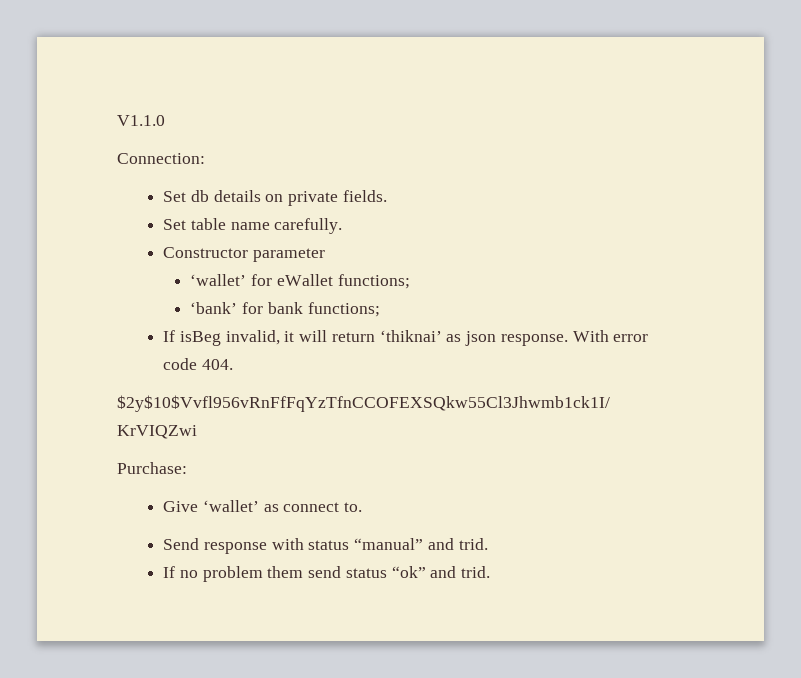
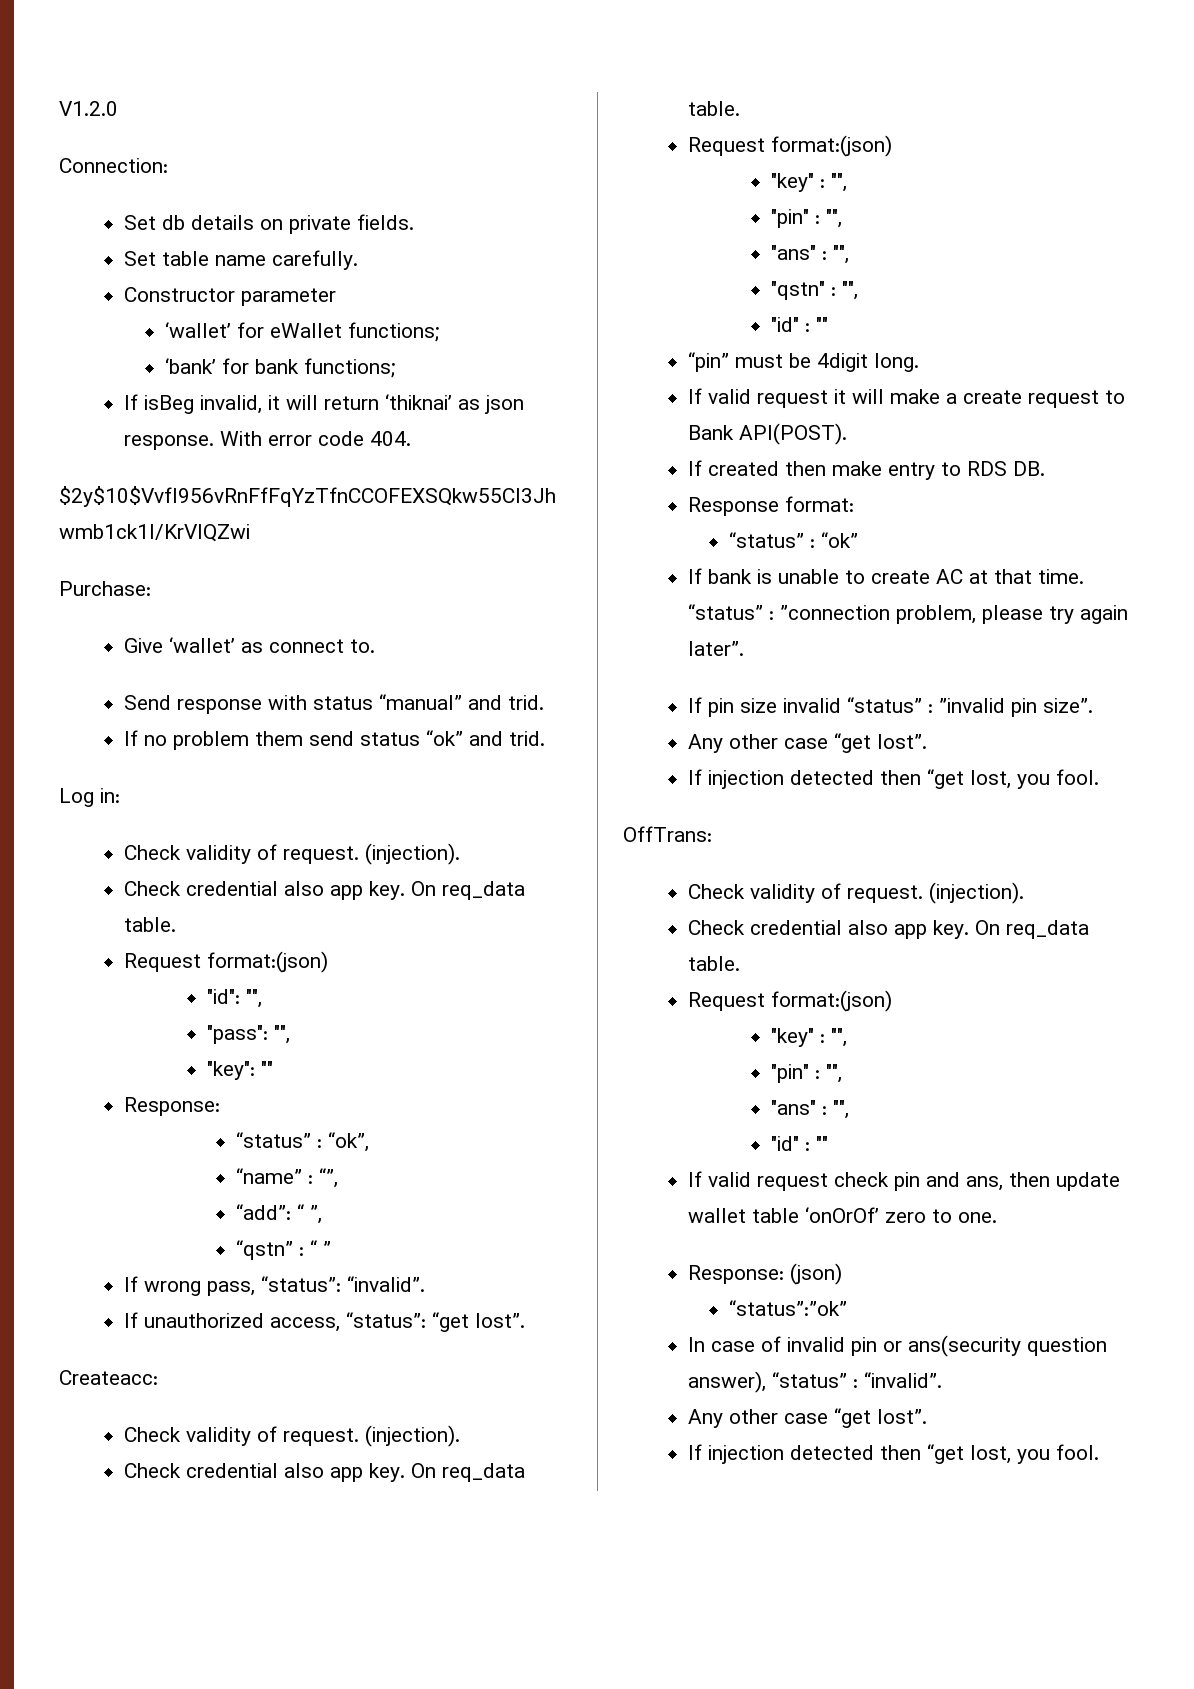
[117,115,165,126] V1.1.0 -> [59,101,118,116] V1.2.0
(491, 572) none -> [59,788,120,807] [123,843,460,865] [123,881,525,900] [123,917,176,932] [123,951,328,973] [206,989,262,1008] [206,1025,290,1044] [206,1061,273,1080] [123,1097,220,1116] [235,1132,369,1152] [235,1168,338,1188] [235,1204,322,1224] [235,1240,331,1260] [123,1276,425,1296] [123,1312,525,1332] [59,1370,158,1385] [123,1425,460,1447] [123,1463,525,1482] [687,101,740,116] [687,135,892,157] [770,173,847,192] [770,209,842,228] [770,245,849,264] [770,281,858,300] [770,317,828,332] [687,352,919,372] [687,388,1125,408] [687,423,847,445] [687,460,1045,480] [687,496,854,516] [729,532,859,548] [687,568,1084,584] [687,604,1128,624] [687,641,744,656] [687,697,1093,717] [687,733,927,753] [687,769,1099,789] [623,826,712,842] [687,882,1024,904] [687,920,1089,939] [687,956,740,971] [687,990,892,1012] [770,1028,847,1047] [770,1064,842,1083] [770,1100,849,1119] [770,1136,828,1151] [687,1171,1120,1191] [687,1207,997,1223] [687,1263,842,1285] [729,1300,848,1316] [687,1335,1107,1357] [687,1371,942,1393] [687,1408,927,1428] [687,1444,1099,1464] // Log in: // Check validity of request. (injection). // Check credential also app key. On req_data table. // Request format:(json) // "id": "", // "pass": "", // "key": "" // Response: // “status” : “ok”, // “name” : “”, // “add”: “ ”, // “qstn” : “ ” // If wrong pass, “status”: “invalid”. // If unauthorized access, “status”: “get lost”. // Createacc: // Check validity of request. (injection). // Check credential also app key. On req_data table. // Request format:(json) // "key" : "", // "pin" : "", // "ans" : "", // "qstn" : "", // "id" : "" // “pin” must be 4digit long. // If valid request it will make a create request to Bank API(POST). // If created then make entry to RDS DB. // Response format: // “status” : “ok” // If bank is unable to create AC at that time. “status” : ”connection problem, please try again later”. // If pin size invalid “status” : ”invalid pin size”. // Any other case “get lost”. // If injection detected then “get lost, you fool. // OffTrans: // Check validity of request. (injection). // Check credential also app key. On req_data table. // Request format:(json) // "key" : "", // "pin" : "", // "ans" : "", // "id" : "" // If valid request check pin and ans, then update wallet table ‘onOrOf’ zero to one. // Response: (json) // “status”:”ok” // In case of invalid pin or ans(security question answer), “status” : “invalid”. // Any other case “get lost”. // If injection detected then “get lost, you fool.

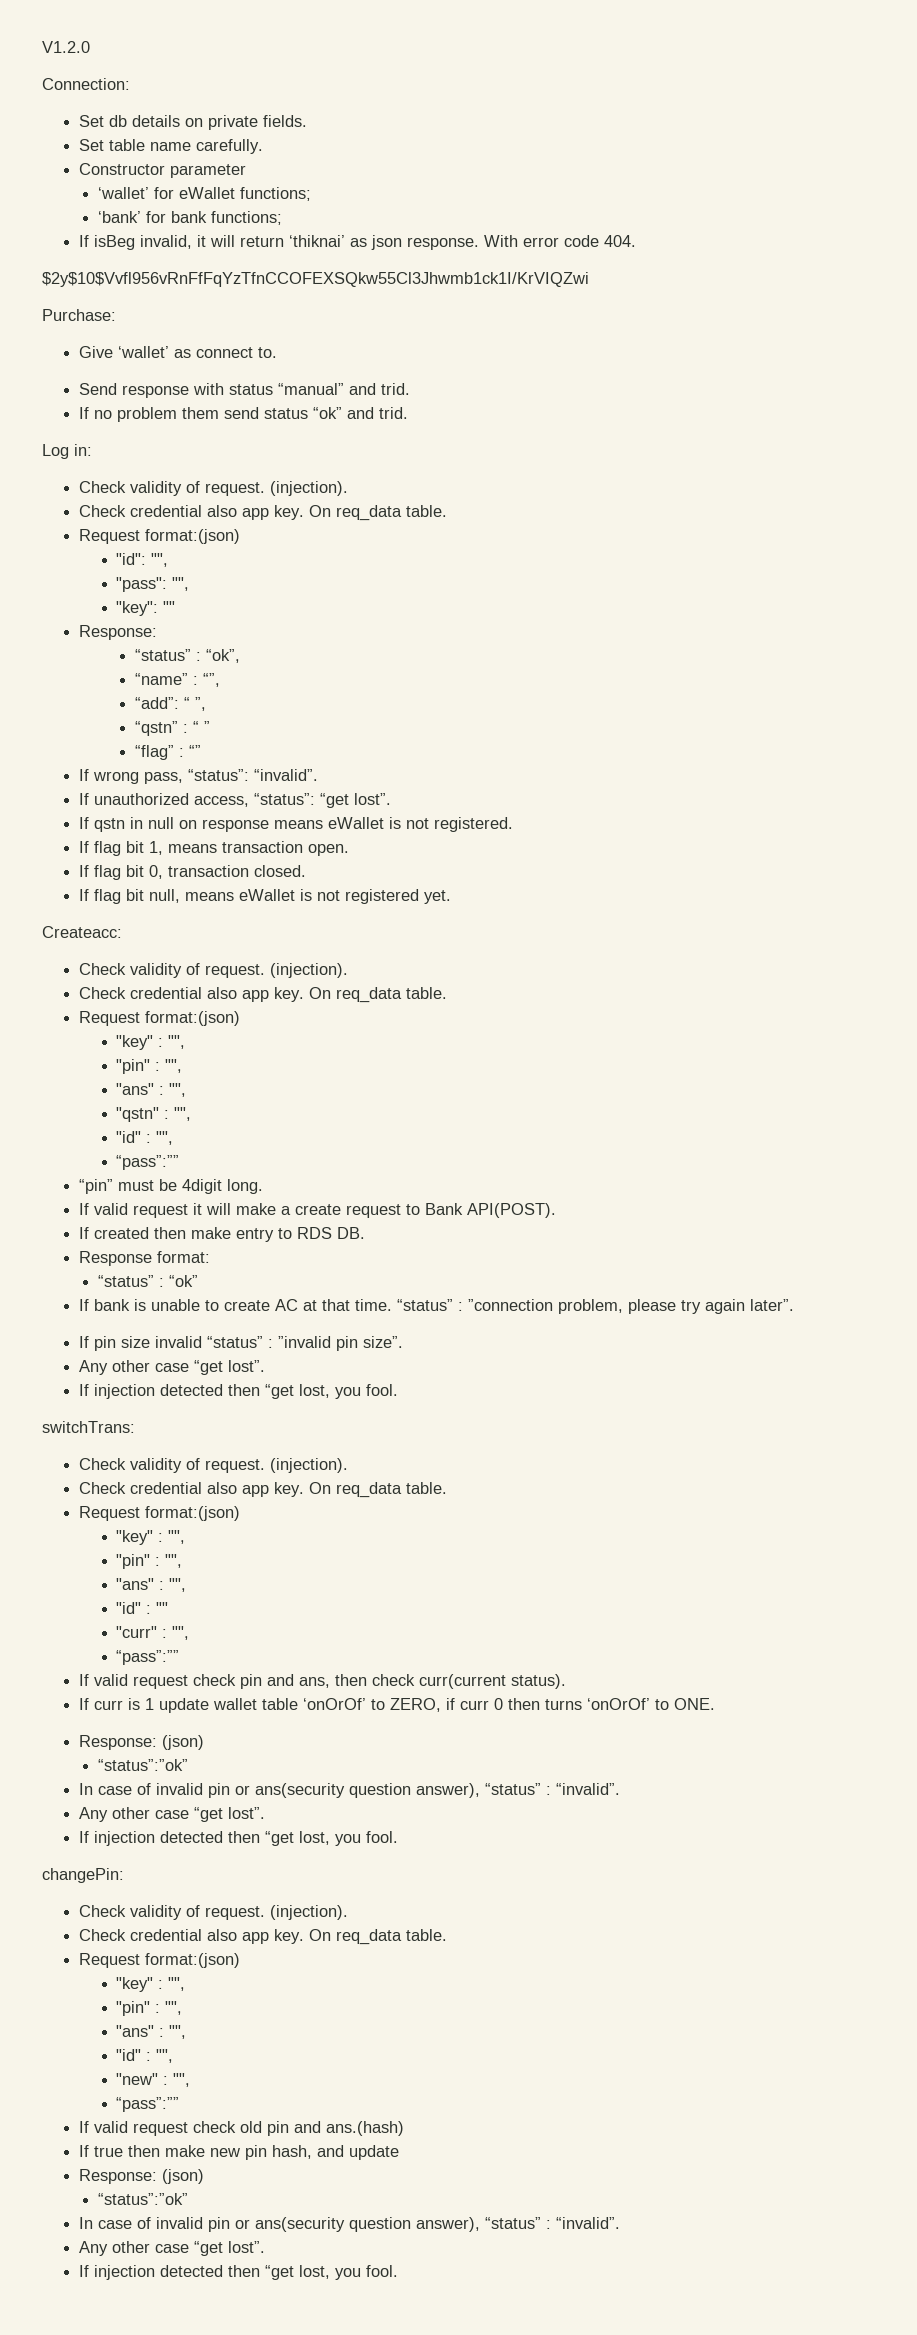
(331, 1248) none -> [135,745,202,760] // “flag” : “”
(525, 1320) none -> [78,817,513,832] [78,841,349,856] [78,865,306,880] [78,889,451,904] // If qstn in null on response means eWallet is not registered. // If flag bit 1, means transaction open. // If flag bit 0, transaction closed. // If flag bit null, means eWallet is not registered yet.
[815,317,828,332] "" -> [156,1131,174,1145] [116,1155,180,1170] "", // “pass”:””
[623,826,712,842] OffTrans: -> [42,1421,135,1433] switchTrans:
(828, 1143) none -> [116,1626,190,1640] [116,1650,180,1665] // "curr" : "", // “pass”:””
[1055,1172,1120,1191] [687,1207,997,1223] update wallet table ‘onOrOf’ zero to one. -> [371,1674,566,1689] [78,1698,715,1713] check curr(current status). // If curr is 1 update wallet table ‘onOrOf’ to ZERO, if curr 0 then turns ‘onOrOf’ to ONE.
(1099, 1452) none -> [42,1868,124,1883] [78,1905,348,1920] [78,1929,447,1945] [78,1953,240,1968] [116,1977,186,1992] [116,2001,183,2016] [116,2025,187,2039] [116,2049,174,2063] [116,2073,191,2087] [116,2097,180,2112] [78,2121,404,2136] [78,2145,399,2160] [78,2169,204,2184] [97,2193,188,2205] [78,2217,620,2232] [78,2241,265,2256] [78,2265,398,2280] // changePin: // Check validity of request. (injection). // Check credential also app key. On req_data table. // Request format:(json) // "key" : "", // "pin" : "", // "ans" : "", // "id" : "", // "new" : "", // “pass”:”” // If valid request check old pin and ans.(hash) // If true then make new pin hash, and update // Response: (json) // “status”:”ok” // In case of invalid pin or ans(security question answer), “status” : “invalid”. // Any other case “get lost”. // If injection detected then “get lost, you fool.

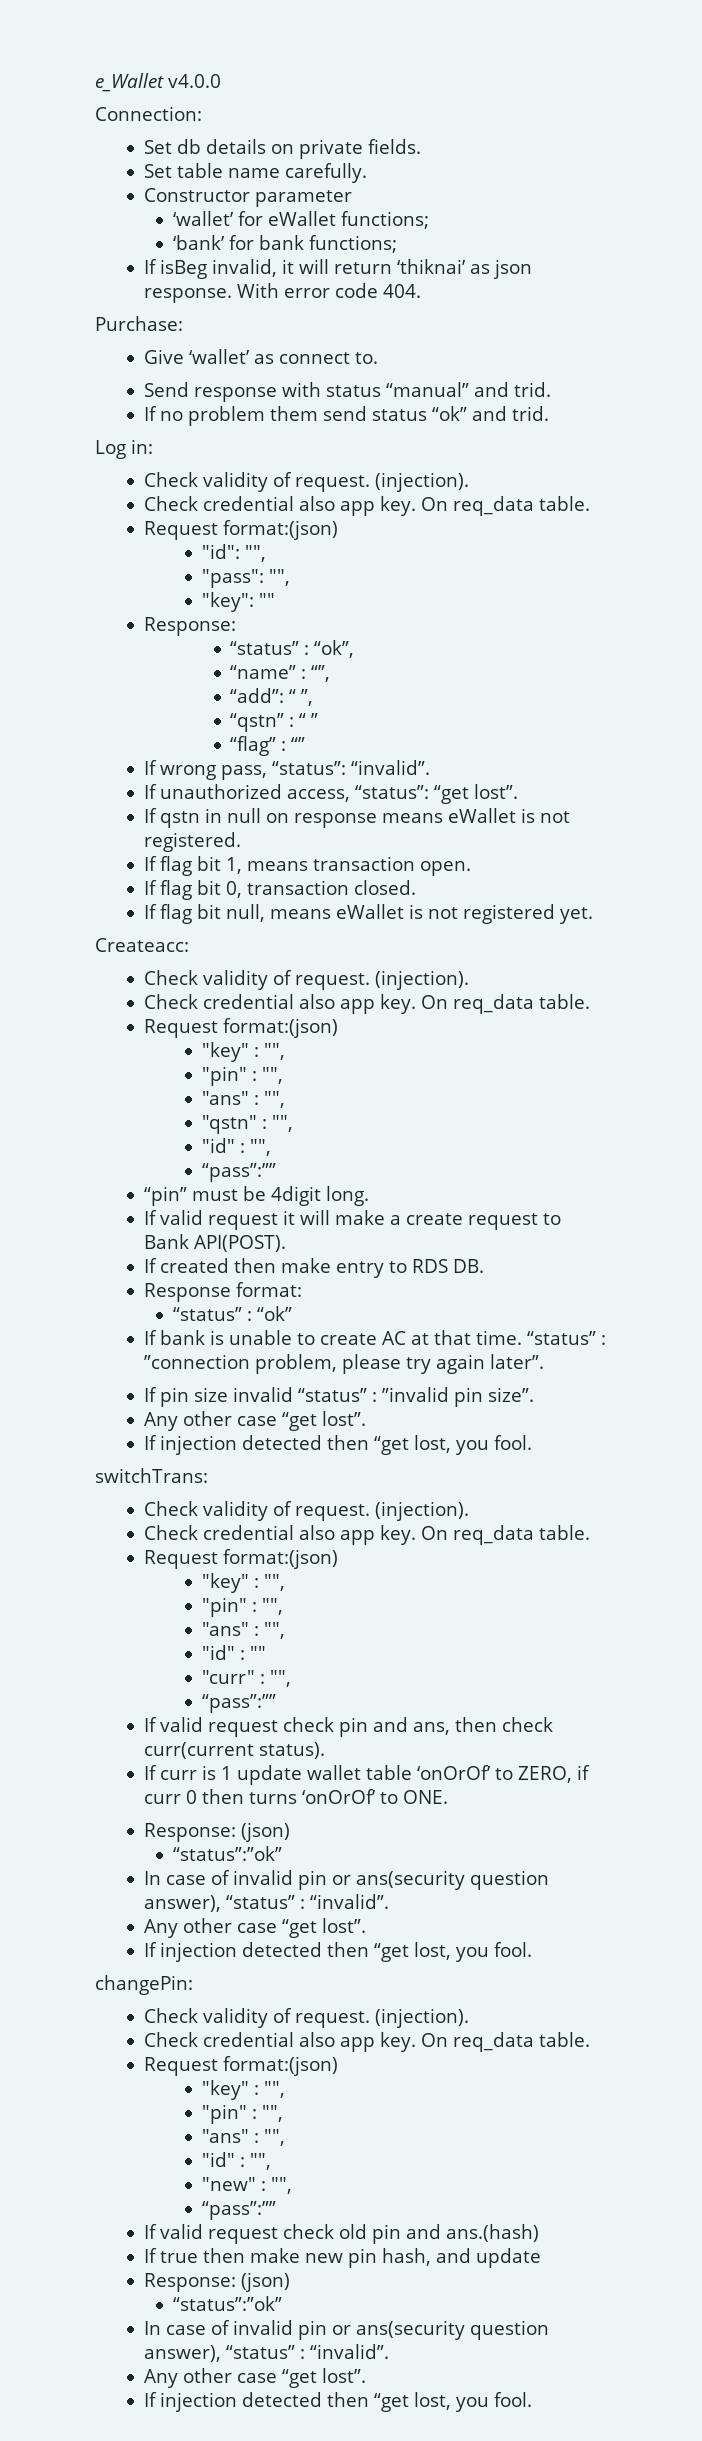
[42,41,90,53] V1.2.0 -> [95,73,221,92] e_Wallet v4.0.0
[42,272,589,287] // $2y$10$Vvfl956vRnFfFqYzTfnCCOFEXSQkw55Cl3Jhwmb1ck1I/KrVIQZwi -> (422, 291) none

